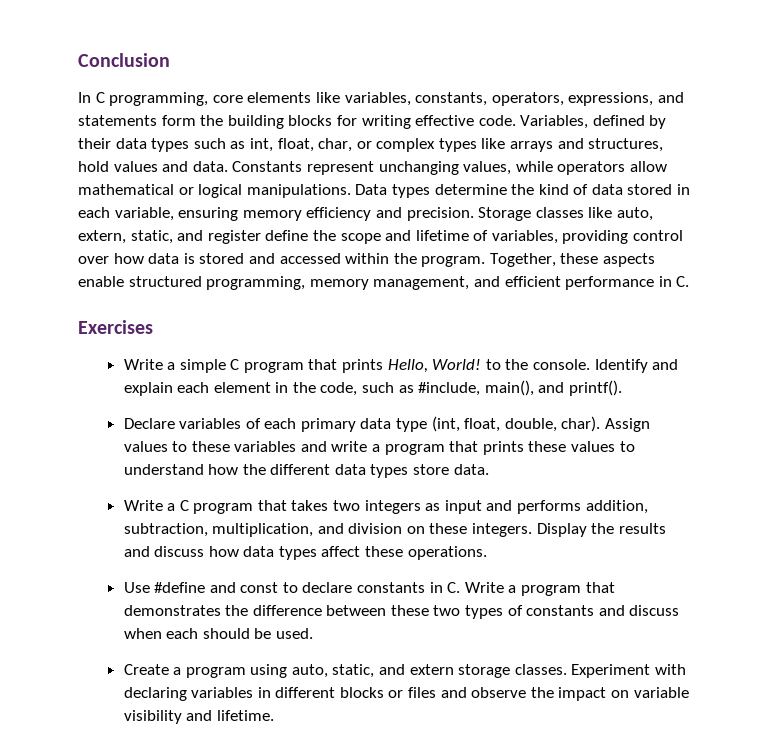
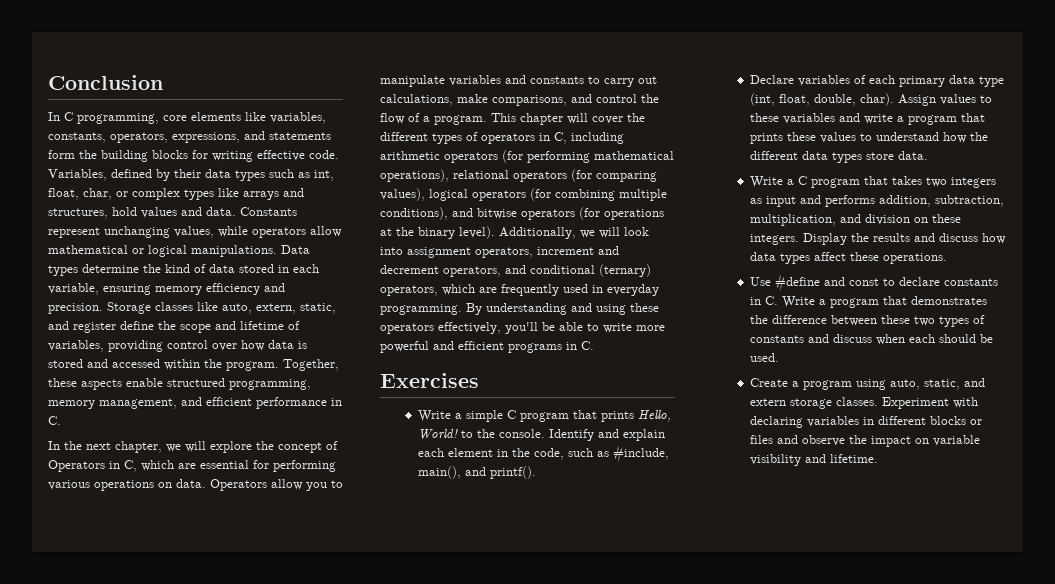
(690, 281) none -> [48,441,338,453] [48,460,336,472] [48,479,343,491] [380,75,657,87] [380,94,659,106] [380,113,645,125] [380,132,624,144] [380,150,674,163] [380,169,657,182] [380,188,667,201] [380,207,664,220] [380,226,649,239] [380,246,619,258] [380,264,651,277] [380,284,659,296] [380,303,659,315] [380,322,665,334] [380,341,594,353] // In the next chapter, we will explore the concept of Operators in C, which are essential for performing various operations on data. Operators allow you to manipulate variables and constants to carry out calculations, make comparisons, and control the flow of a program. This chapter will cover the different types of operators in C, including arithmetic operators (for performing mathematical operations), relational operators (for comparing values), logical operators (for combining multiple conditions), and bitwise operators (for operations at the binary level). Additionally, we will look into assignment operators, increment and decrement operators, and conditional (ternary) operators, which are frequently used in everyday programming. By understanding and using these operators effectively, you'll be able to write more powerful and efficient programs in C.

